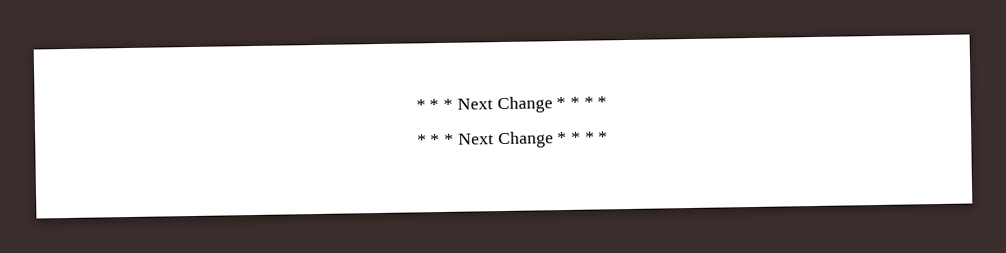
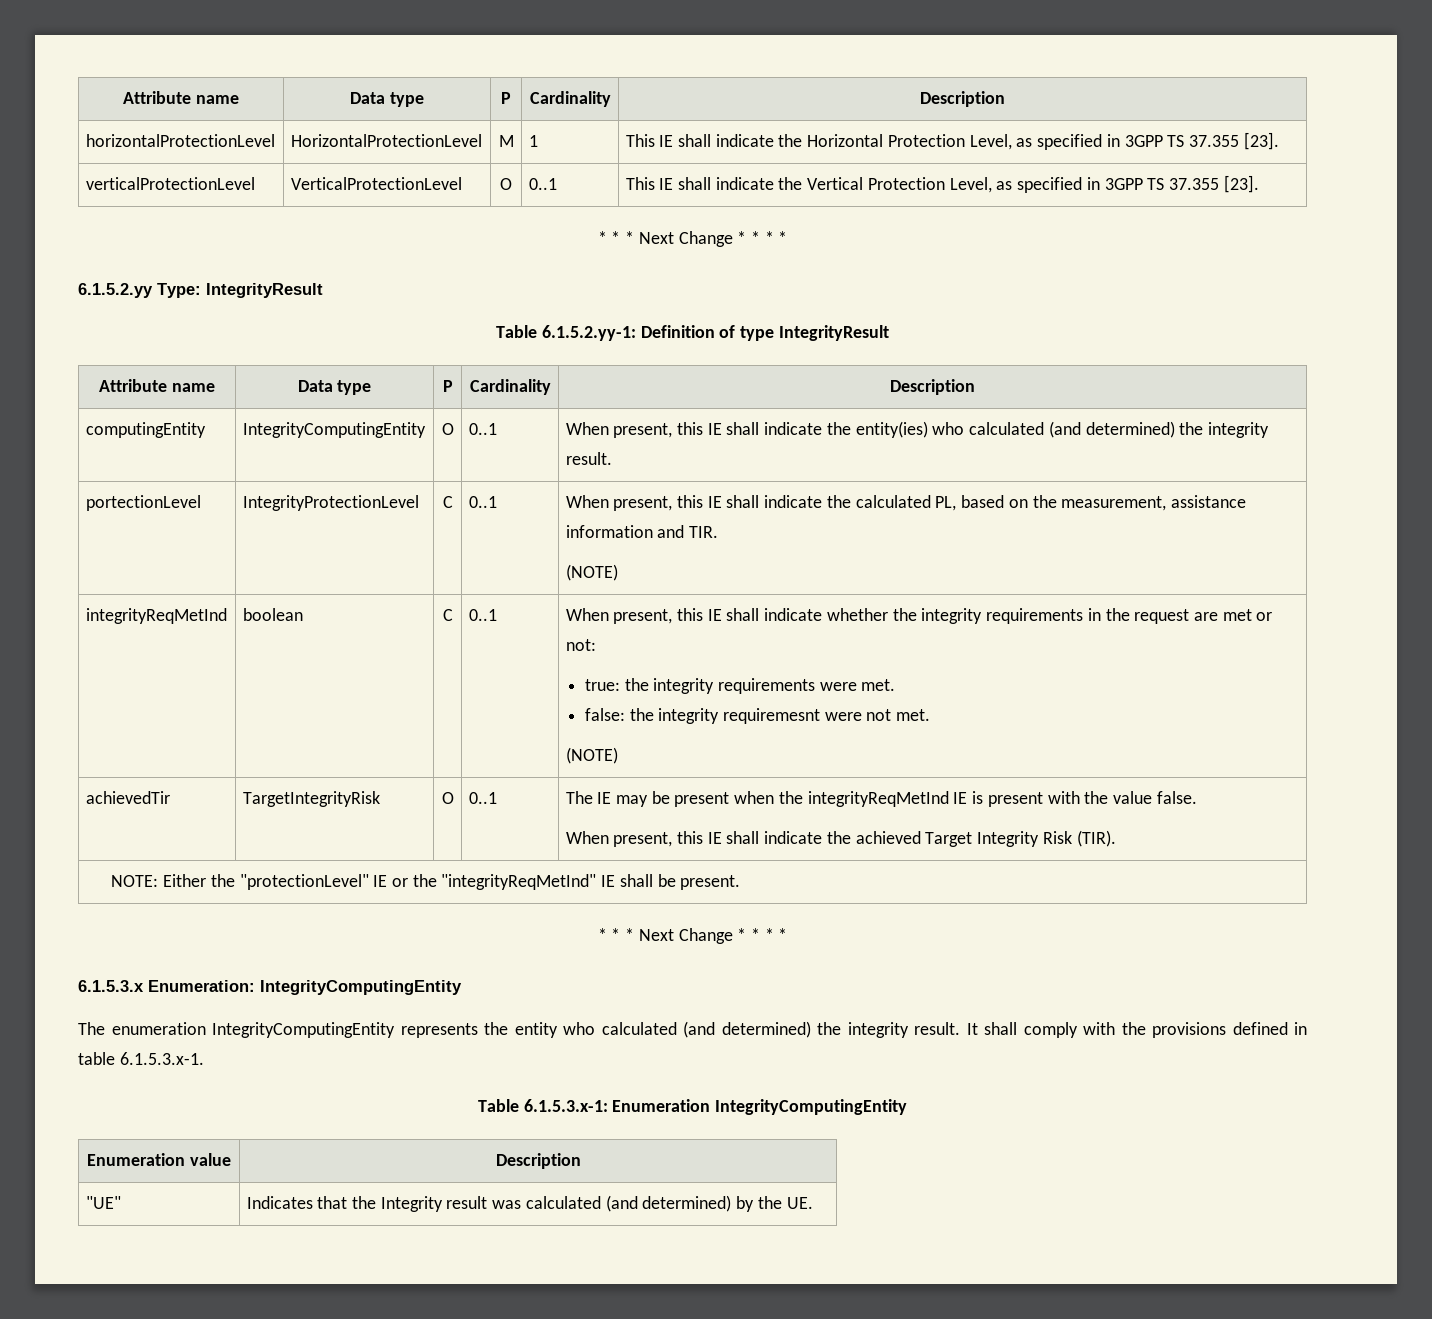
[415,96,608,114] [416,131,609,149] * * * Next Change * * * * // * * * Next Change * * * * -> [123,91,239,104] [350,92,424,107] [501,92,511,104] [529,91,611,107] [920,91,1005,107] [85,134,275,147] [290,134,482,147] [498,135,514,147] [528,135,538,147] [625,132,1279,150] [85,177,255,190] [290,177,462,190] [500,178,512,190] [528,178,557,190] [625,175,1259,193] [597,231,788,247] [78,283,323,298] [496,325,889,341] [99,379,215,392] [297,380,372,395] [442,380,453,392] [469,379,551,395] [890,379,975,395] [85,422,206,438] [242,422,426,438] [441,423,454,435] [468,423,497,435] [565,421,1269,438] [565,452,612,465] [85,495,201,511] [242,495,419,511] [442,496,453,508] [468,496,497,508] [565,495,1246,511] [565,525,718,538] [565,564,618,581] [85,608,227,624] [242,608,303,621] [442,609,453,621] [468,609,497,621] [565,608,1273,624] [565,639,596,651] [584,678,896,694] [584,708,931,724] [565,747,618,764] [85,791,170,804] [242,791,380,807] [441,792,454,804] [468,792,497,804] [565,791,1197,807] [565,830,1116,847] [111,874,741,890] [597,928,788,944] [78,980,462,995] [78,1021,1307,1038] [78,1052,204,1065] [477,1099,908,1115] [87,1153,231,1166] [495,1153,581,1169] [85,1196,121,1209] [246,1195,813,1212] Attribute name | Data type | P | Cardinality | Description // horizontalProtectionLevel | HorizontalProtectionLevel | M | 1 | This IE shall indicate the Horizontal Protection Level, as specified in 3GPP TS 37.355 [23]. // verticalProtectionLevel | VerticalProtectionLevel | O | 0..1 | This IE shall indicate the Vertical Protection Level, as specified in 3GPP TS 37.355 [23]. // * * * Next Change * * * * // 6.1.5.2.yy Type: IntegrityResult // Table 6.1.5.2.yy-1: Definition of type IntegrityResult // Attribute name | Data type | P | Cardinality | Description // computingEntity | IntegrityComputingEntity | O | 0..1 | When present, this IE shall indicate the entity(ies) who calculated (and determined) the integrity result. // portectionLevel | IntegrityProtectionLevel | C | 0..1 | When present, this IE shall indicate the calculated PL, based on the measurement, assistance information and TIR. // (NOTE) // integrityReqMetInd | boolean | C | 0..1 | When present, this IE shall indicate whether the integrity requirements in the request are met or not: // true: the integrity requirements were met. // false: the integrity requiremesnt were not met. // (NOTE) // achievedTir | TargetIntegrityRisk | O | 0..1 | The IE may be present when the integrityReqMetInd IE is present with the value false. // When present, this IE shall indicate the achieved Target Integrity Risk (TIR). // NOTE: Either the "protectionLevel" IE or the "integrityReqMetInd" IE shall be present. // * * * Next Change * * * * // 6.1.5.3.x Enumeration: IntegrityComputingEntity // The enumeration IntegrityComputingEntity represents the entity who calculated (and determined) the integrity result. It shall comply with the provisions defined in table 6.1.5.3.x-1. // Table 6.1.5.3.x-1: Enumeration IntegrityComputingEntity // Enumeration value | Description // "UE" | Indicates that the Integrity result was calculated (and determined) by the UE.

